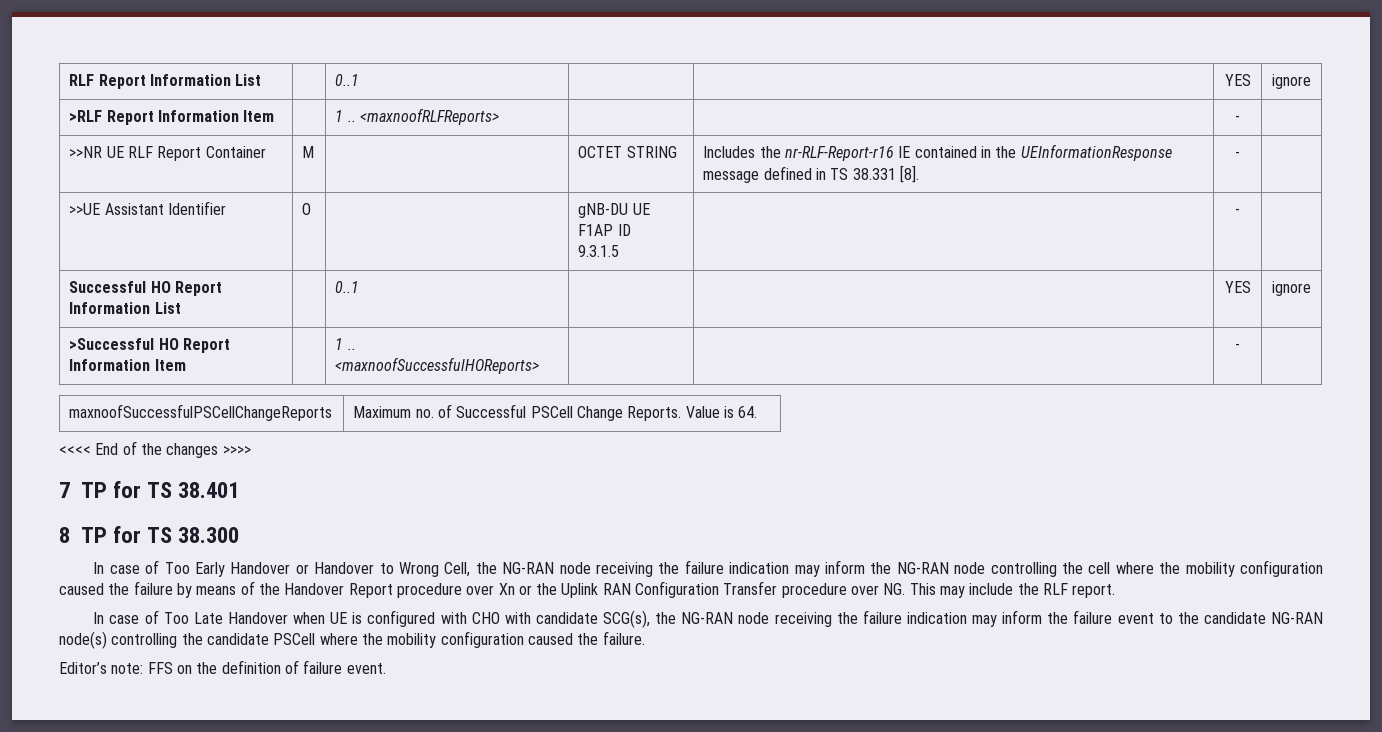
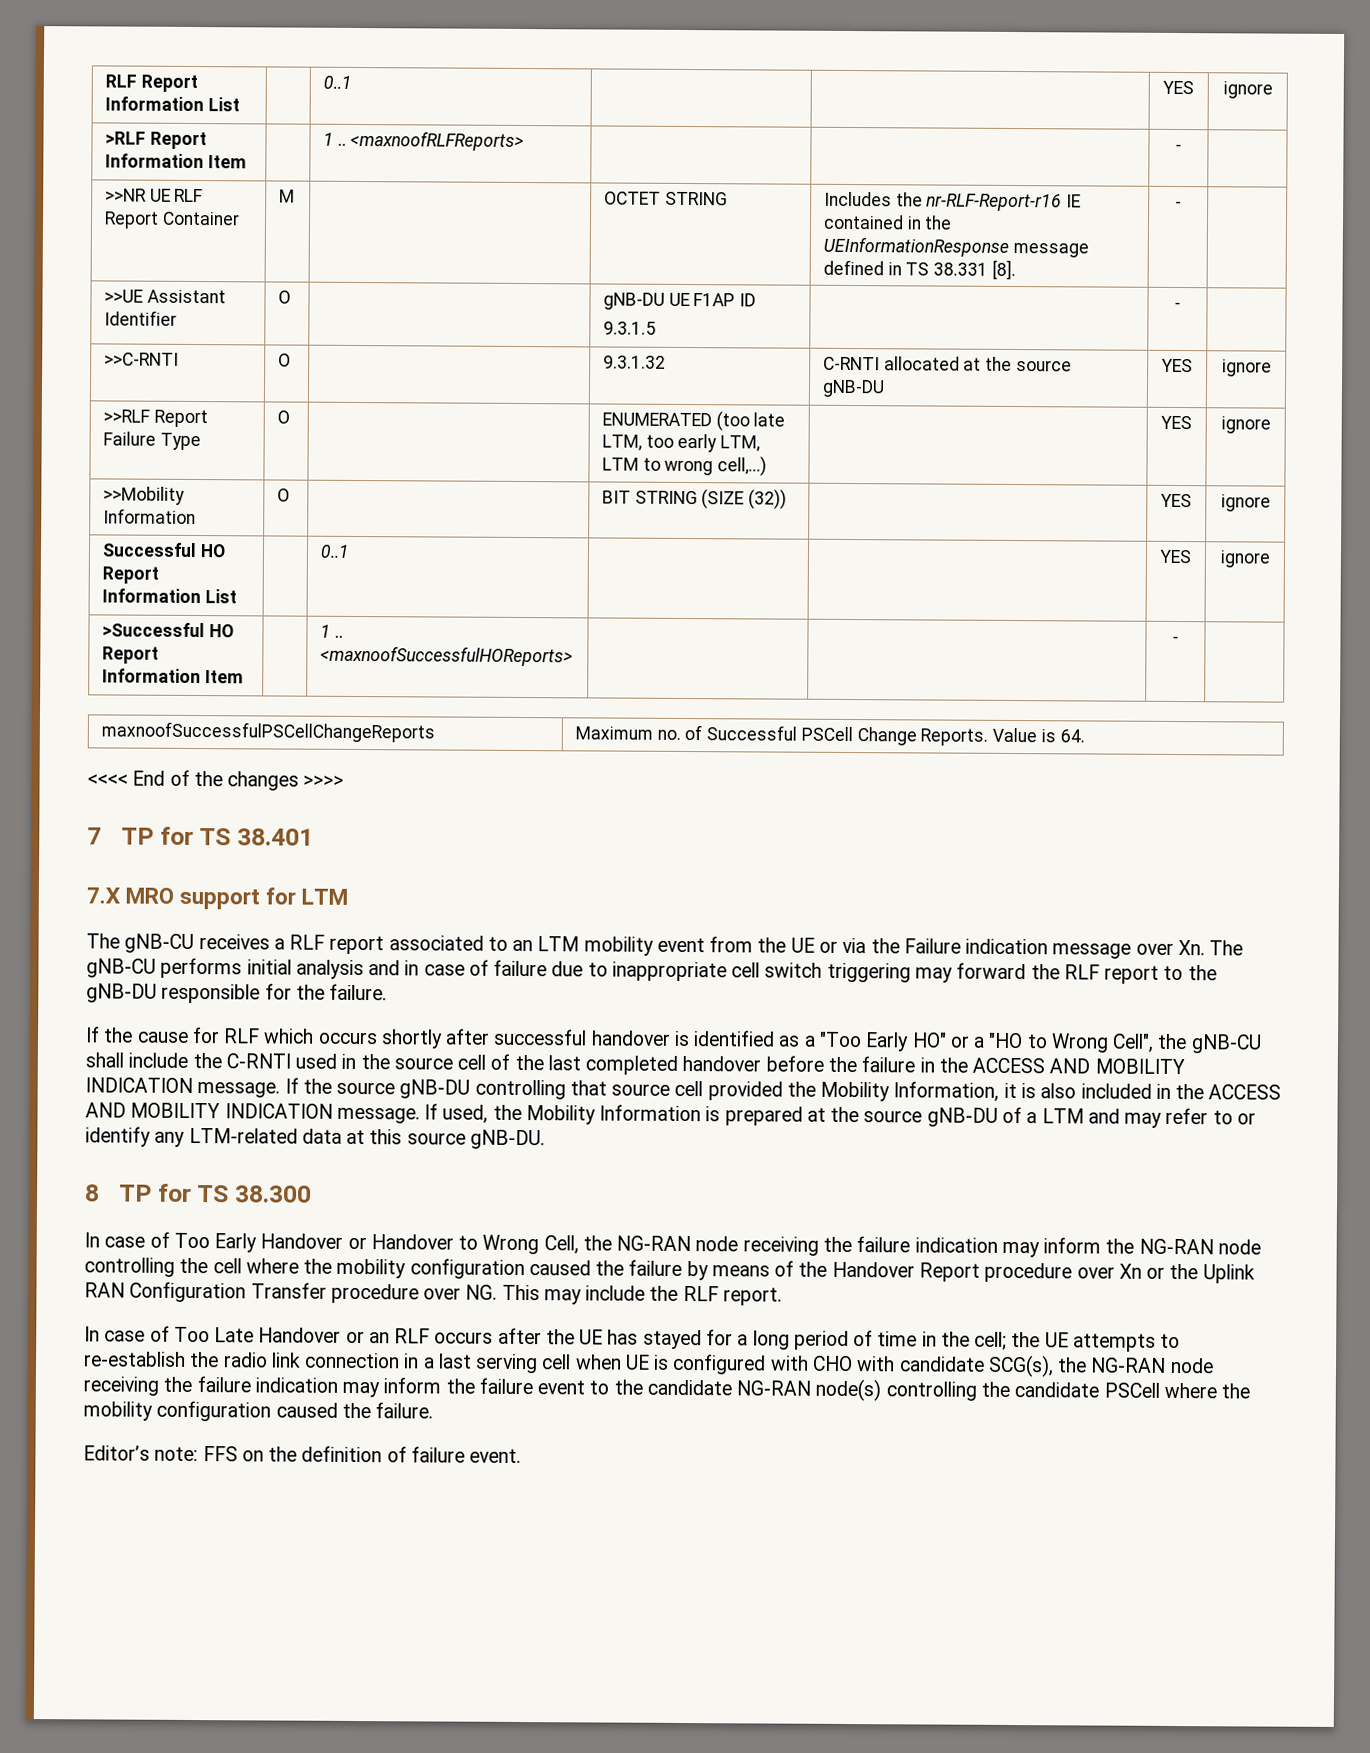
(1240, 211) none -> [104,352,180,366] [278,353,292,367] [603,355,667,369] [823,356,1072,372] [822,379,886,398] [1161,358,1193,373] [1221,359,1272,377] [103,409,208,428] [103,431,201,451] [277,410,291,424] [602,411,786,432] [602,433,761,453] [602,456,768,477] [1160,415,1192,430] [1220,416,1271,434] [103,486,186,505] [103,508,197,525] [277,488,291,502] [602,489,788,510] [1160,493,1192,508] [1220,494,1271,512] // >>C-RNTI | O | | 9.3.1.32 | C-RNTI allocated at the source gNB-DU | YES | ignore // >>RLF Report Failure Type | O | | ENUMERATED (too late LTM, too early LTM, LTM to wrong cell,...) | | YES | ignore // >>Mobility Information | O | | BIT STRING (SIZE (32)) | | YES | ignore
(240, 490) none -> [86,887,349,910] [86,933,1244,959] [86,957,1217,984] [86,983,388,1004] [85,1026,1262,1054] [85,1052,1185,1075] [85,1077,1282,1102] [85,1102,1256,1128] [85,1126,545,1150] // 7.X MRO support for LTM // The gNB-CU receives a RLF report associated to an LTM mobility event from the UE or via the Failure indication message over Xn. The gNB-CU performs initial analysis and in case of failure due to inappropriate cell switch triggering may forward the RLF report to the gNB-DU responsible for the failure. // If the cause for RLF which occurs shortly after successful handover is identified as a "Too Early HO" or a "HO to Wrong Cell", the gNB-CU shall include the C-RNTI used in the source cell of the last completed handover before the failure in the ACCESS AND MOBILITY INDICATION message. If the source gNB-DU controlling that source cell provided the Mobility Information, it is also included in the ACCESS AND MOBILITY INDICATION message. If used, the Mobility Information is prepared at the source gNB-DU of a LTM and may refer to or identify any LTM-related data at this source gNB-DU.
(288, 618) none -> [345,1327,1181,1352] [83,1351,572,1374] or an RLF occurs after the UE has stayed for a long period of time in the cell; the UE attempts to re-establish the radio link connection in a last serving cell

